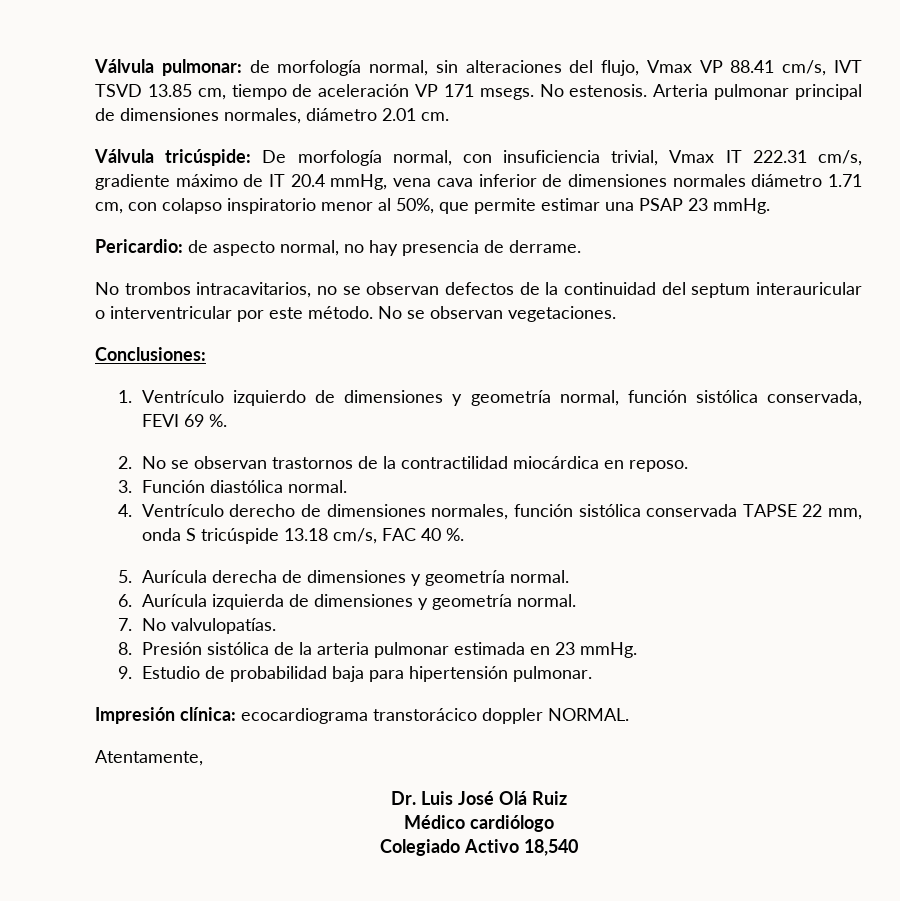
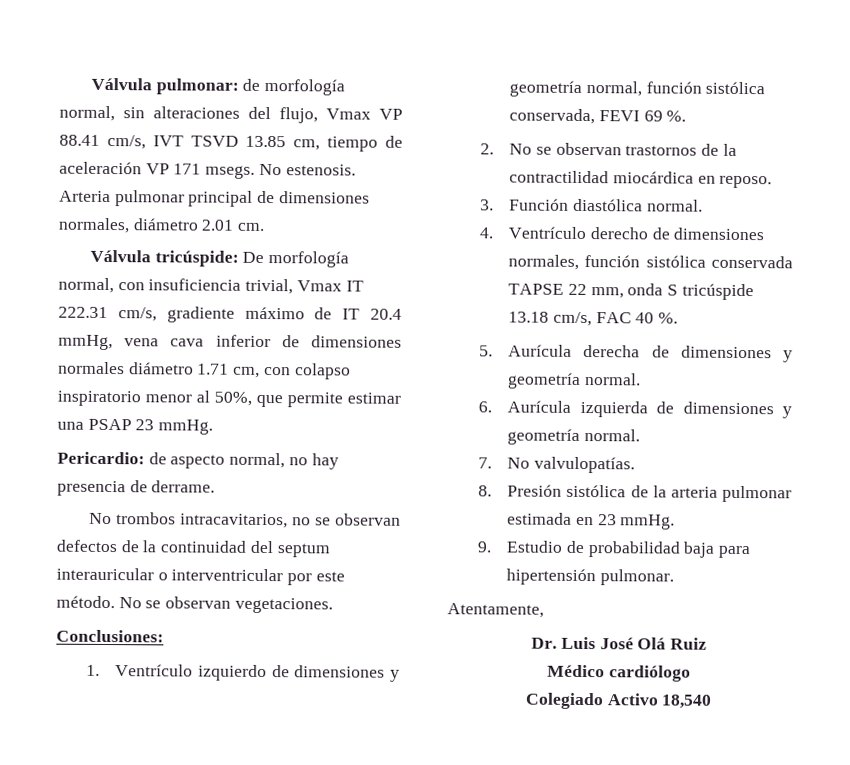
[95,707,629,724] // Impresión clínica: ecocardiograma transtorácico doppler NORMAL. -> (674, 577) none

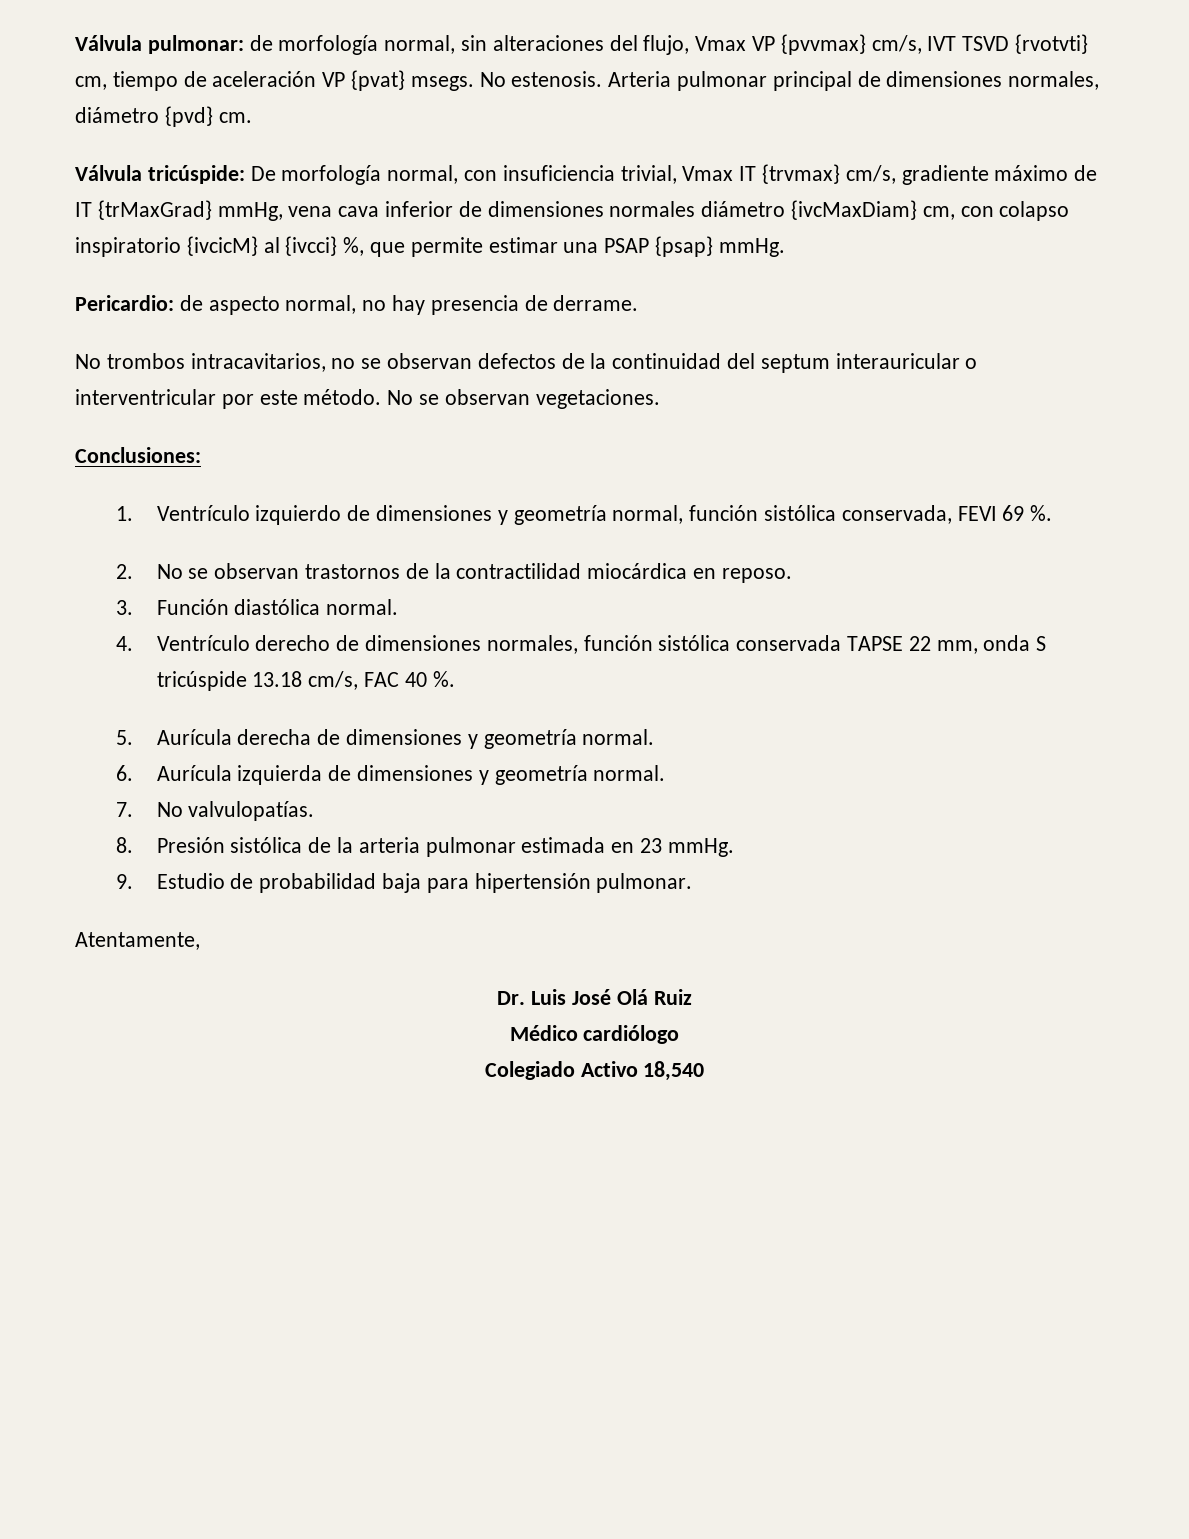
[59,134,100,146] 88.41 -> [780,34,866,55] {pvvmax}
[245,135,287,148] 13.85 -> [1015,34,1089,54] {rvotvti}
[173,163,202,175] 171 -> [351,70,406,91] {pvat}
[201,219,235,231] 2.01 -> [164,106,213,127] {pvd}
[58,306,108,319] 222.31 -> [762,164,841,184] {trvmax}
[369,308,402,320] 20.4 -> [97,200,212,220] {trMaxGrad}
[197,363,230,375] 1.71 -> [791,200,918,220] {ivcMaxDiam}
[145,390,252,406] menor al 50%, -> [186,236,365,256] {ivcicM} al {ivcci} %,
[135,419,155,431] 23 -> [655,236,714,257] {psap}

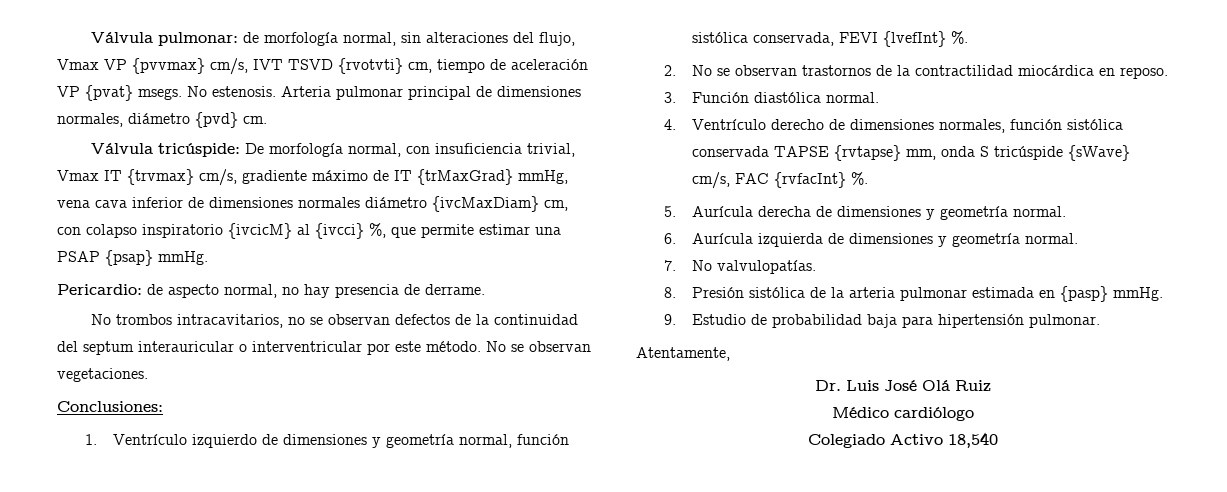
[1002,505,1025,521] 69 -> [882,31,946,47] {lvefInt}
[908,636,931,651] 22 -> [833,145,901,161] {rvtapse}
[252,671,303,687] 13.18 -> [1067,145,1130,161] {sWave}
[404,672,427,687] 40 -> [773,172,846,188] {rvfacInt}
[640,838,663,853] 23 -> [1059,286,1108,302] {pasp}

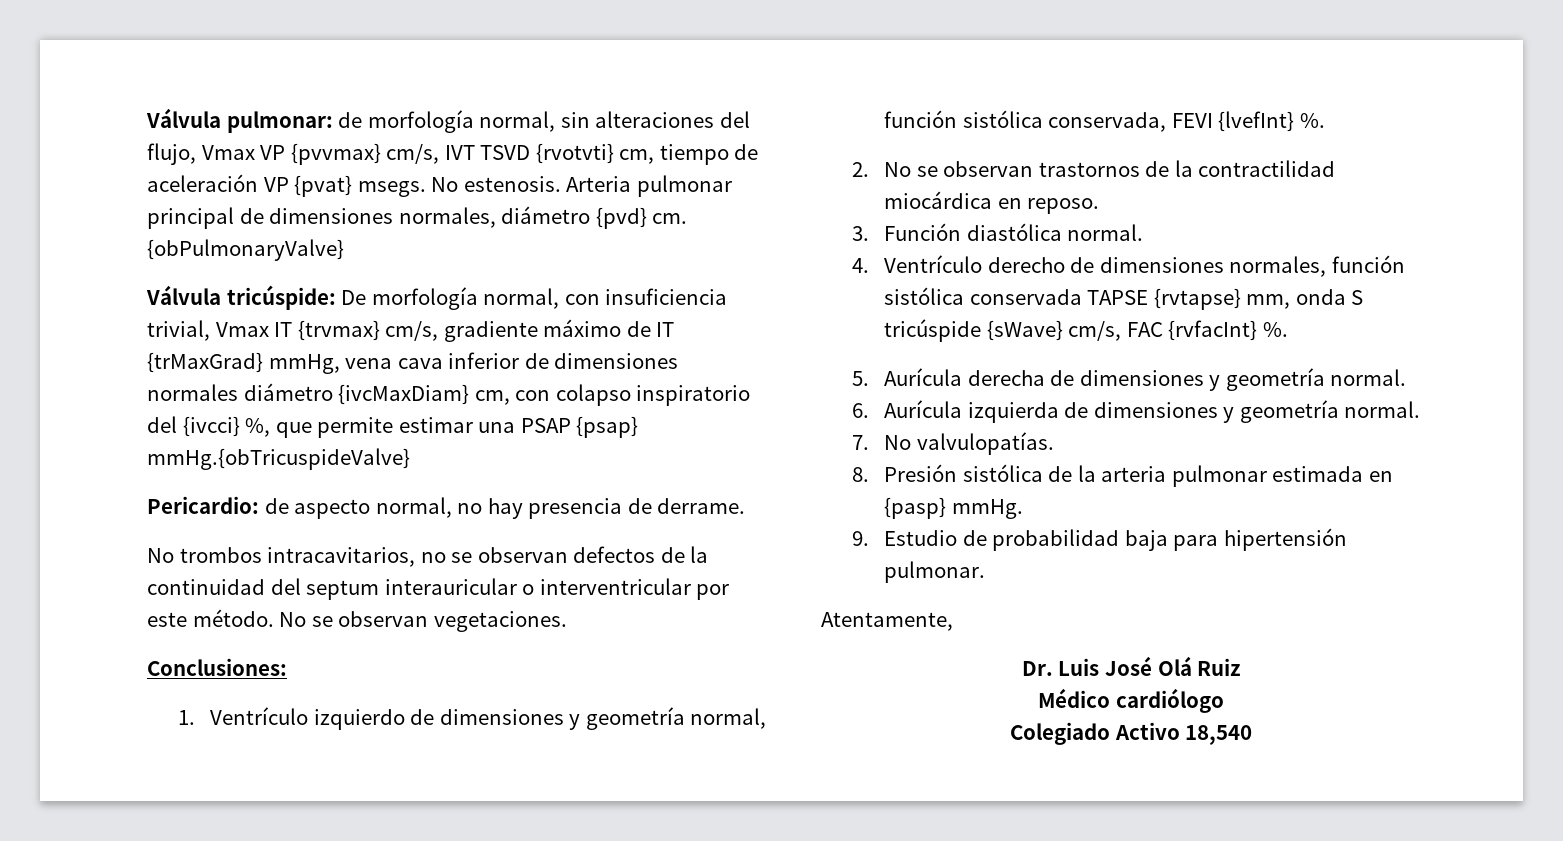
(267, 120) none -> [147,239,344,261] {obPulmonaryValve}
[228,223,310,239] {ivcicM} al -> [147,416,177,433] del
[158,251,208,265] mmHg. -> [147,448,410,470] mmHg.{obTricuspideValve}

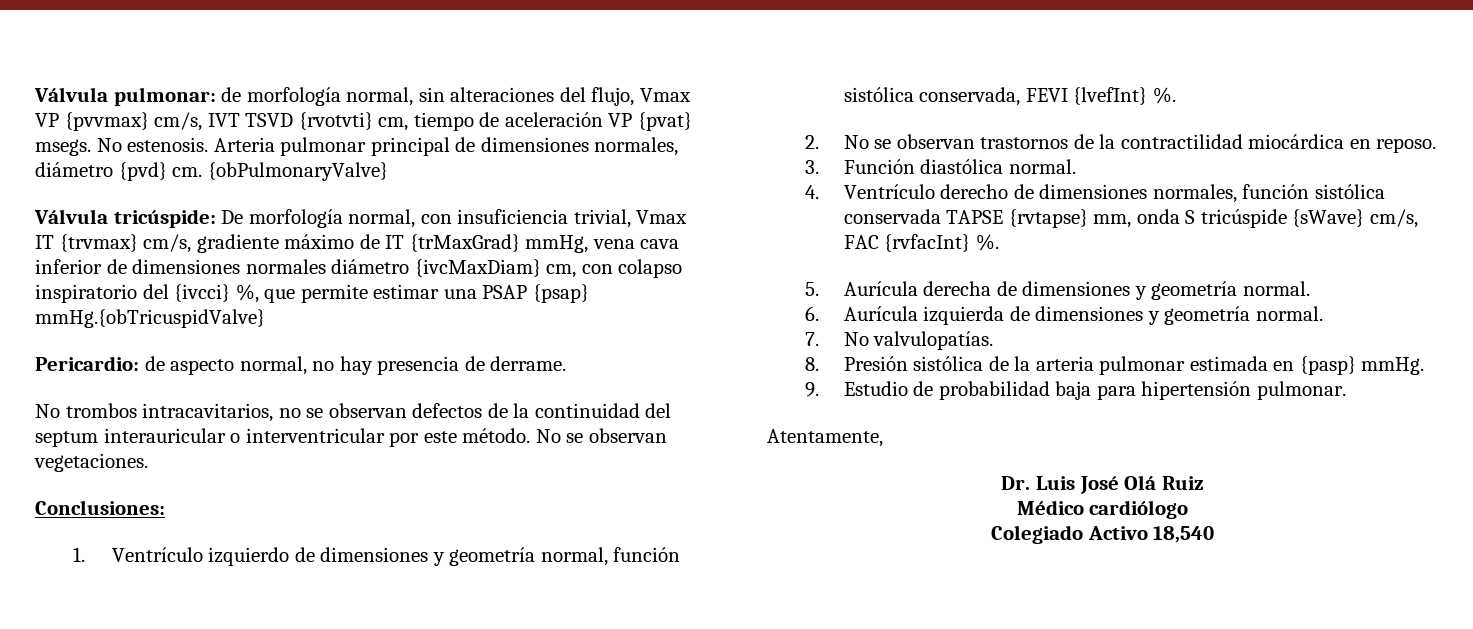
[147,448,410,470] mmHg.{obTricuspideValve} -> [35,309,265,328] mmHg.{obTricuspidValve}

